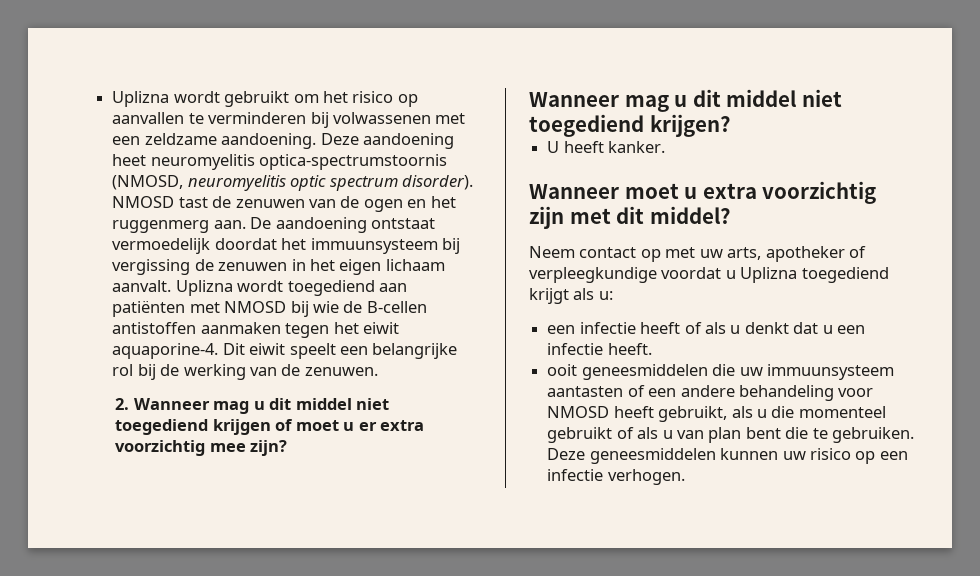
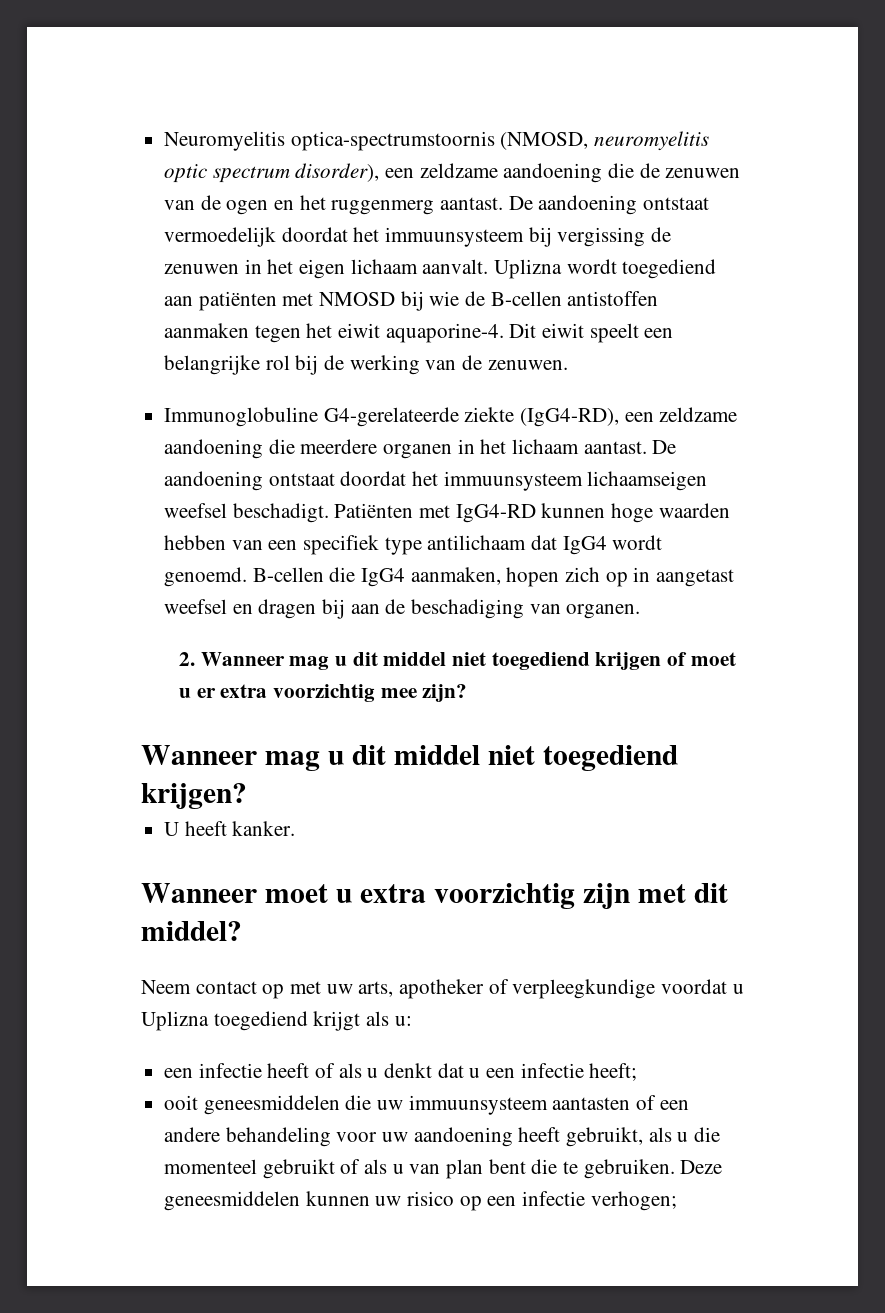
[112,91,418,107] [112,112,466,128] [112,133,454,149] [112,154,255,170] Uplizna wordt gebruikt om het risico op aanvallen te verminderen bij volwassenen met een zeldzame aandoening. Deze aandoening heet neuromyelitis -> [164,131,286,151] Neuromyelitis
[401,175,473,190] [112,196,208,208] disorder). NMOSD tast -> [295,163,635,183] disorder), een zeldzame aandoening die
[213,220,246,229] aan. -> [440,197,504,210] aantast.
(378, 371) none -> [164,407,738,427] [164,439,677,459] [164,471,708,491] [164,503,730,523] [164,535,663,555] [164,567,735,587] [164,599,641,619] // Immunoglobuline G4-gerelateerde ziekte (IgG4-RD), een zeldzame aandoening die meerdere organen in het lichaam aantast. De aandoening ontstaat doordat het immuunsysteem lichaamseigen weefsel beschadigt. Patiënten met IgG4-RD kunnen hoge waarden hebben van een specifiek type antilichaam dat IgG4 wordt genoemd. B-cellen die IgG4 aanmaken, hopen zich op in aangetast weefsel en dragen bij aan de beschadiging van organen.
[607,343,652,355] heeft. -> [589,1063,638,1081] heeft;
[547,406,610,418] NMOSD -> [382,1127,513,1147] uw aandoening
[607,469,685,485] verhogen. -> [590,1191,677,1211] verhogen;

